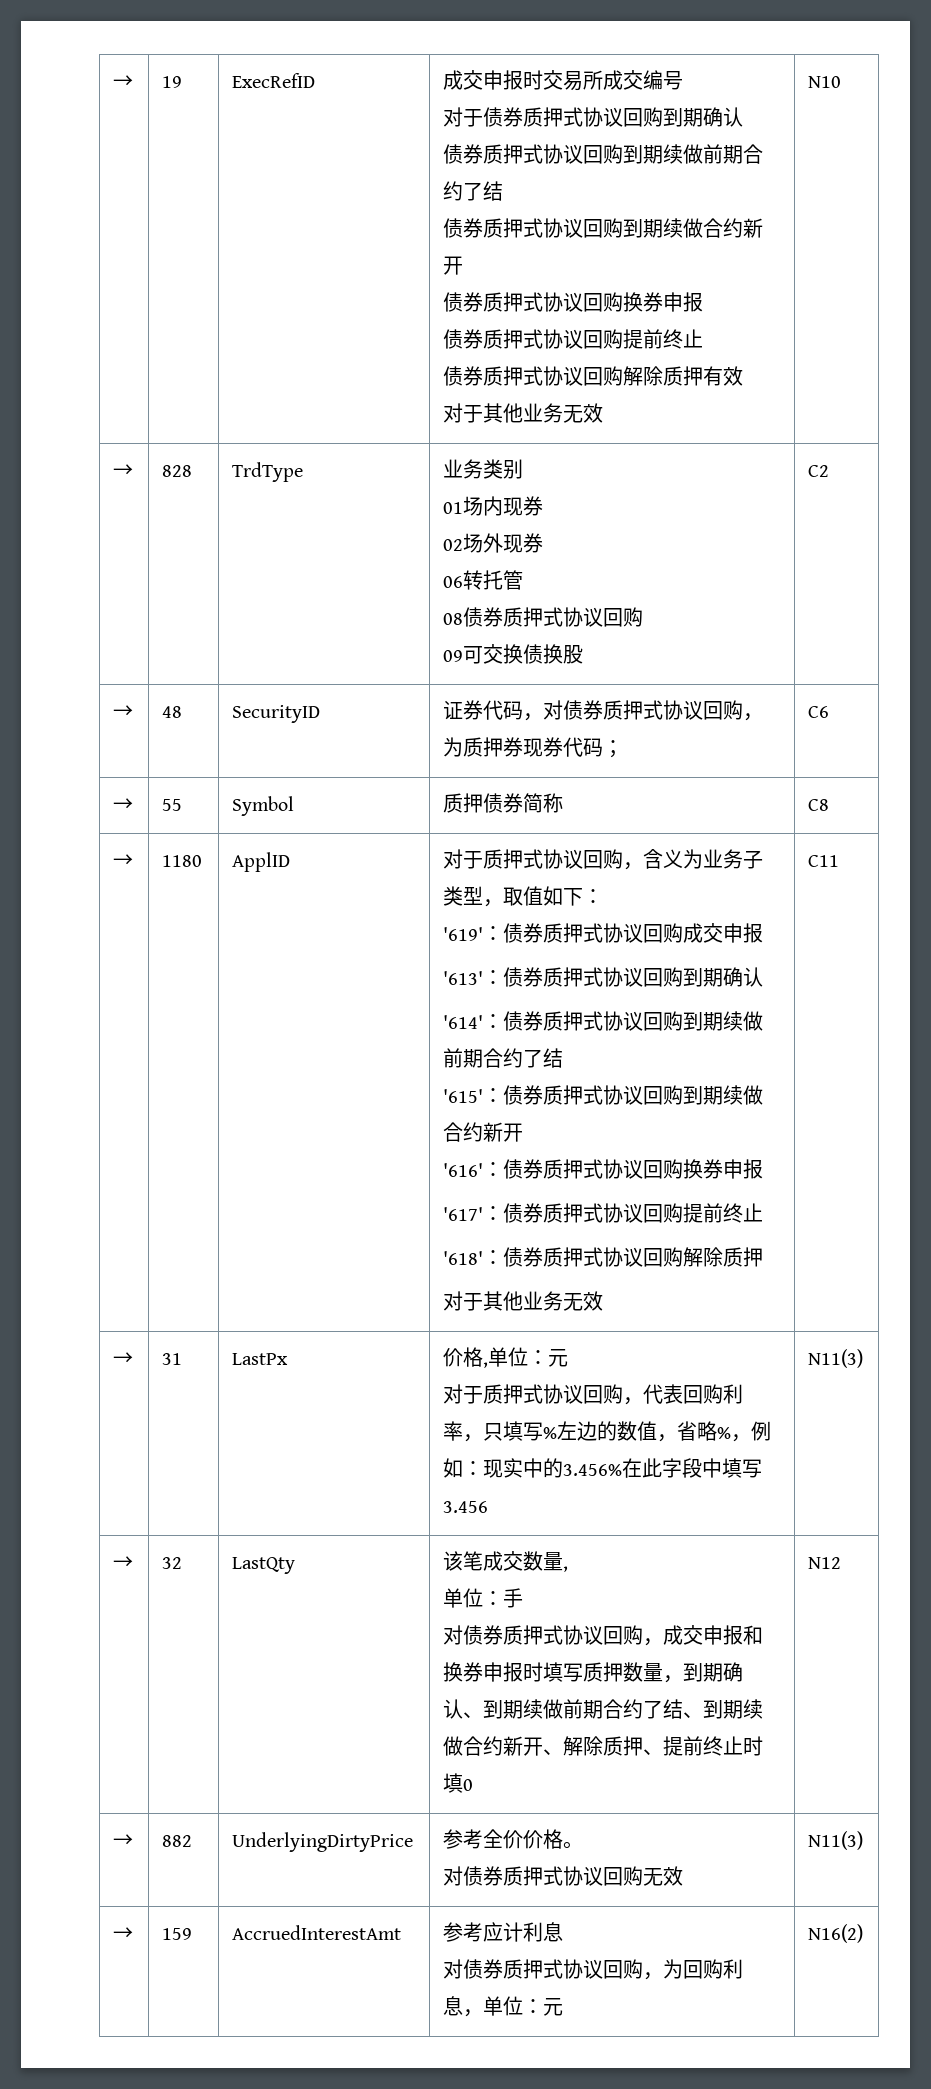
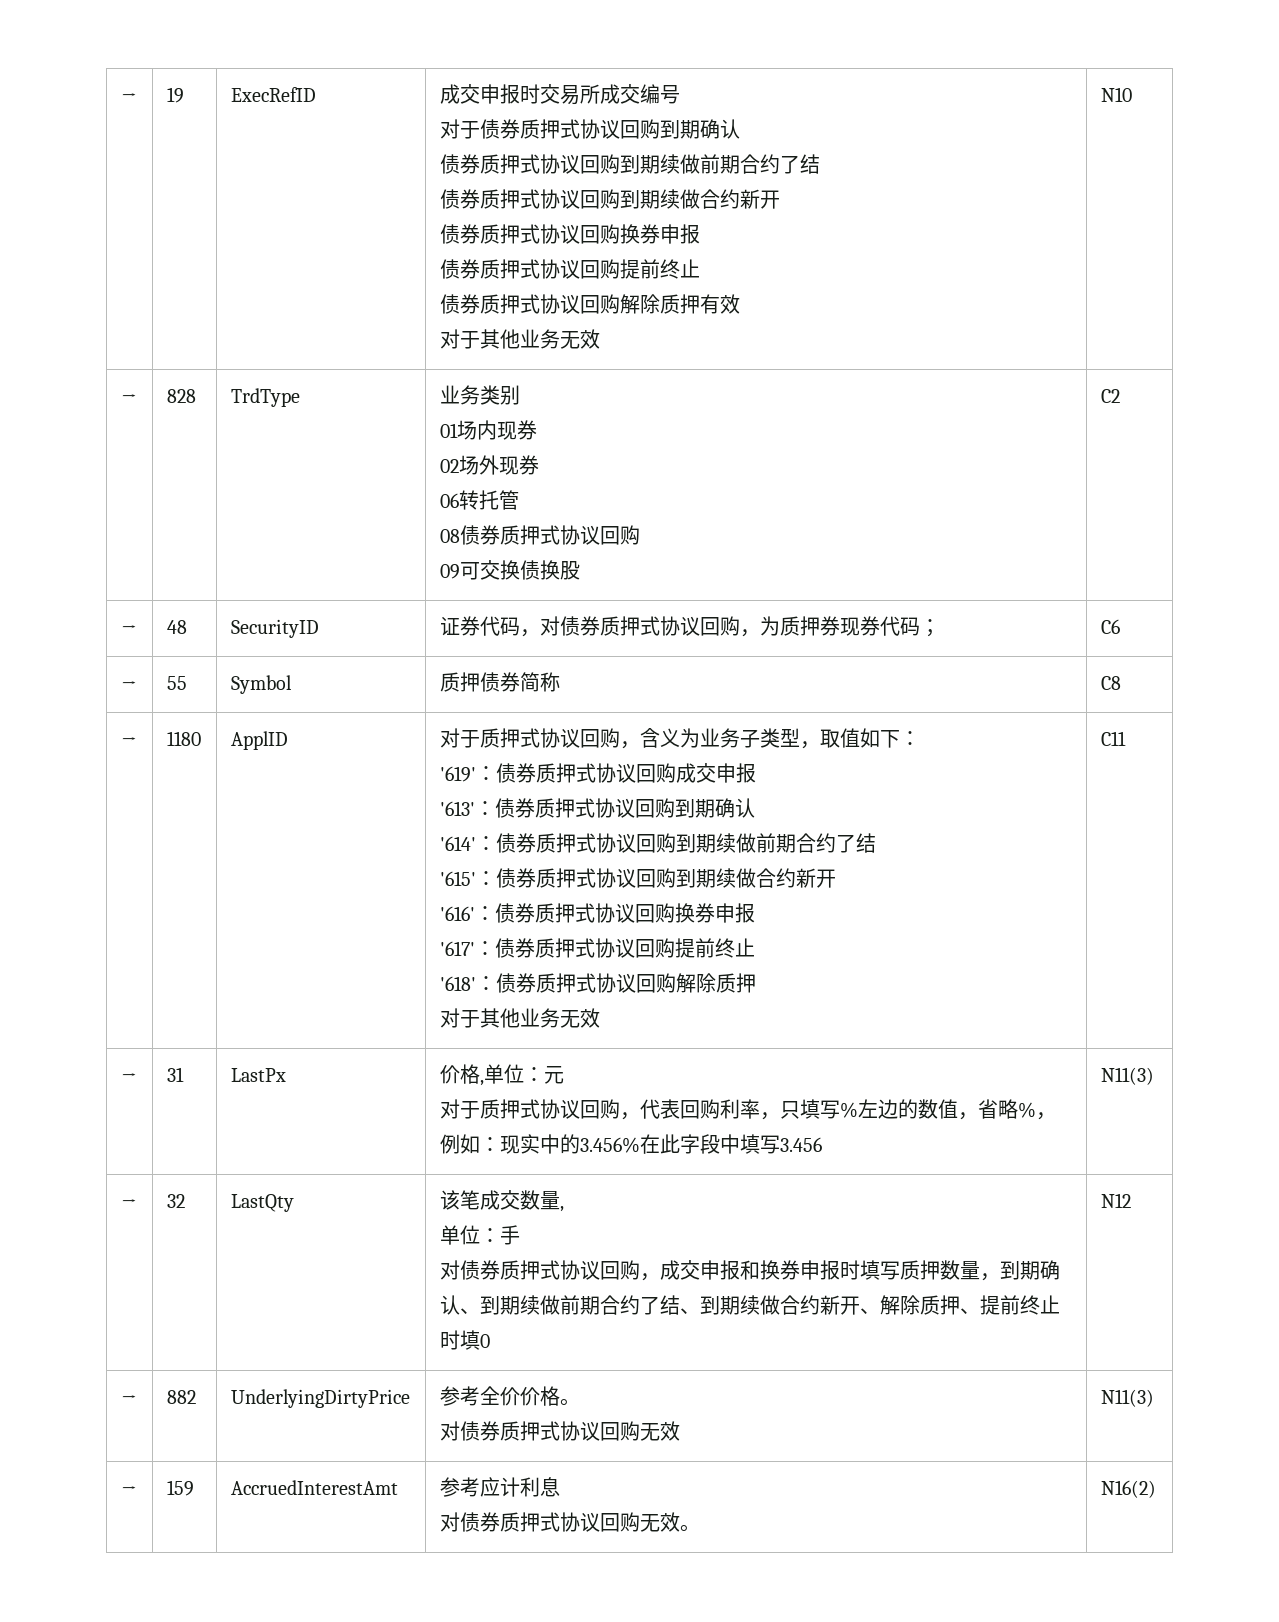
[643,1959,744,1980] [443,1996,564,2017] ，为回购利息，单位：元 -> [639,1512,700,1532] 无效。

